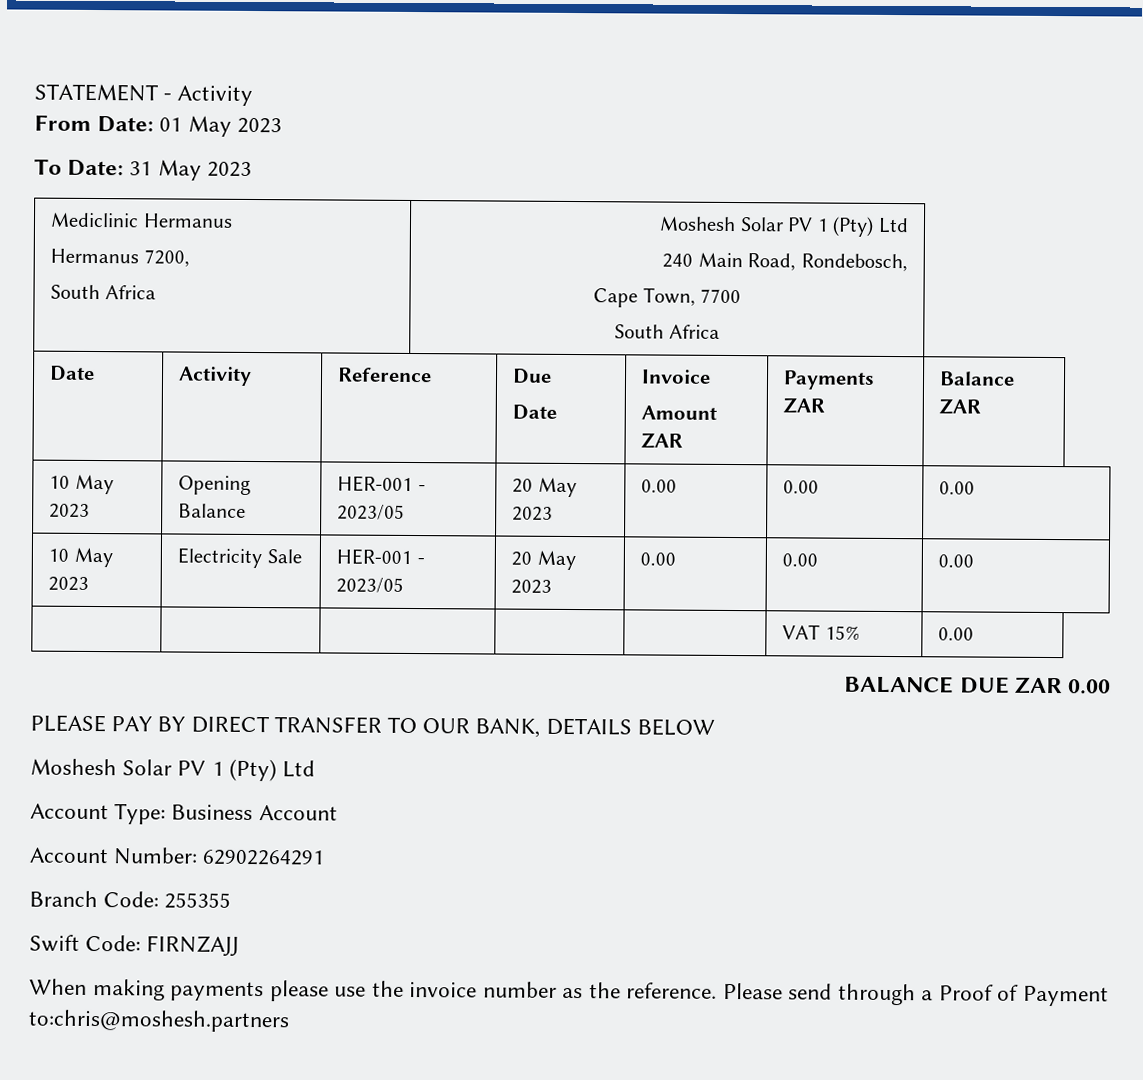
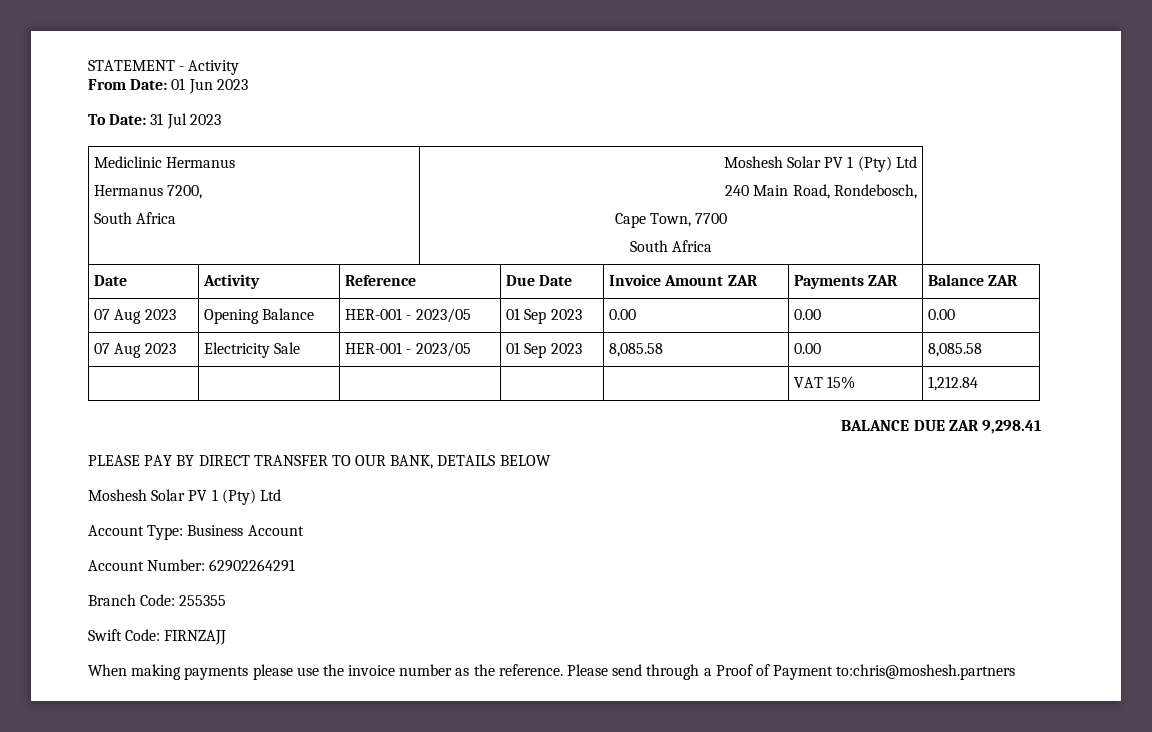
[187,115,232,137] May -> [188,79,213,94] Jun
[157,159,202,181] May -> [166,113,187,129] Jul
(553, 376) // -> (536, 280) none
(712, 376) // -> (662, 280) none
[49,474,114,495] 10 May -> [94,309,142,324] 07 Aug
[512,477,577,498] [512,506,554,521] [641,479,678,493] [783,480,820,494] [939,481,976,495] [48,547,113,568] 20 May 2023 | 0.00 | 0.00 | 0.00 // 10 May -> [506,308,582,324] [609,309,637,320] [794,309,822,320] [928,309,956,320] [94,343,142,358] 01 Sep 2023 | 0.00 | 0.00 | 0.00 // 07 Aug
[511,550,576,571] [511,579,553,594] [640,552,677,566] [782,553,819,567] [938,554,975,568] 20 May 2023 | 0.00 | 0.00 | 0.00 -> [506,342,582,358] [609,343,664,357] [794,343,822,354] [928,343,983,357] 01 Sep 2023 | 8,085.58 | 0.00 | 8,085.58
[938,627,975,641] 0.00 -> [928,376,979,391] 1,212.84
[1068,679,1111,695] 0.00 -> [981,420,1041,434] 9,298.41

